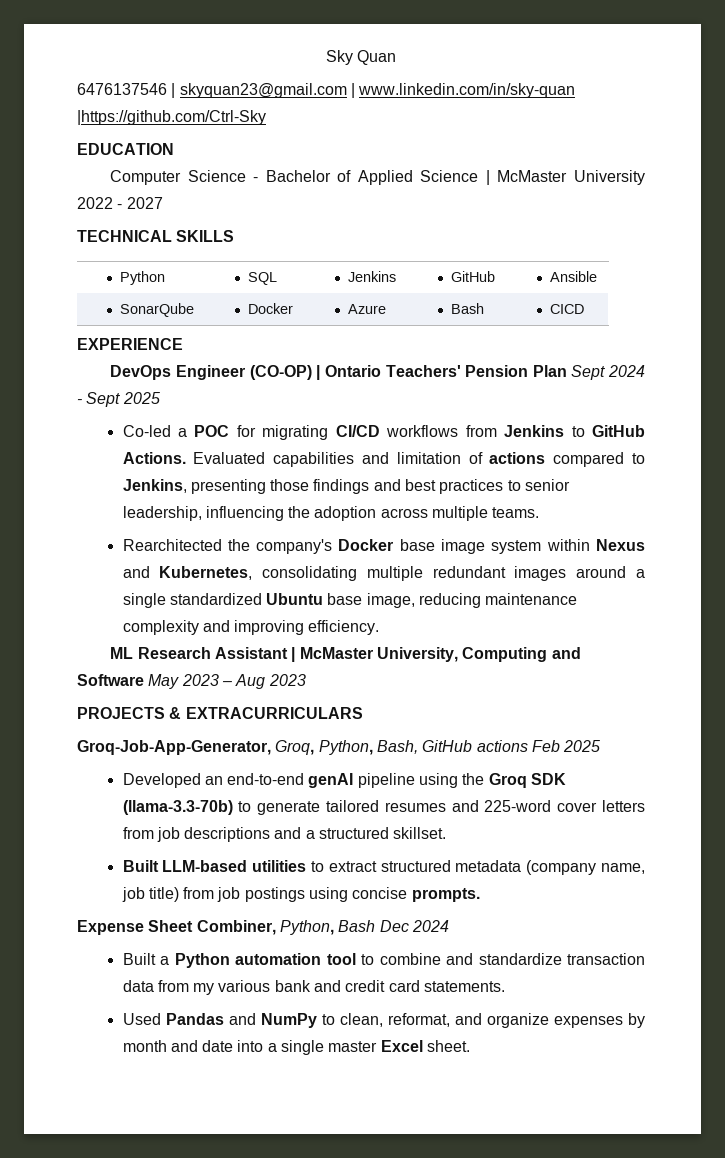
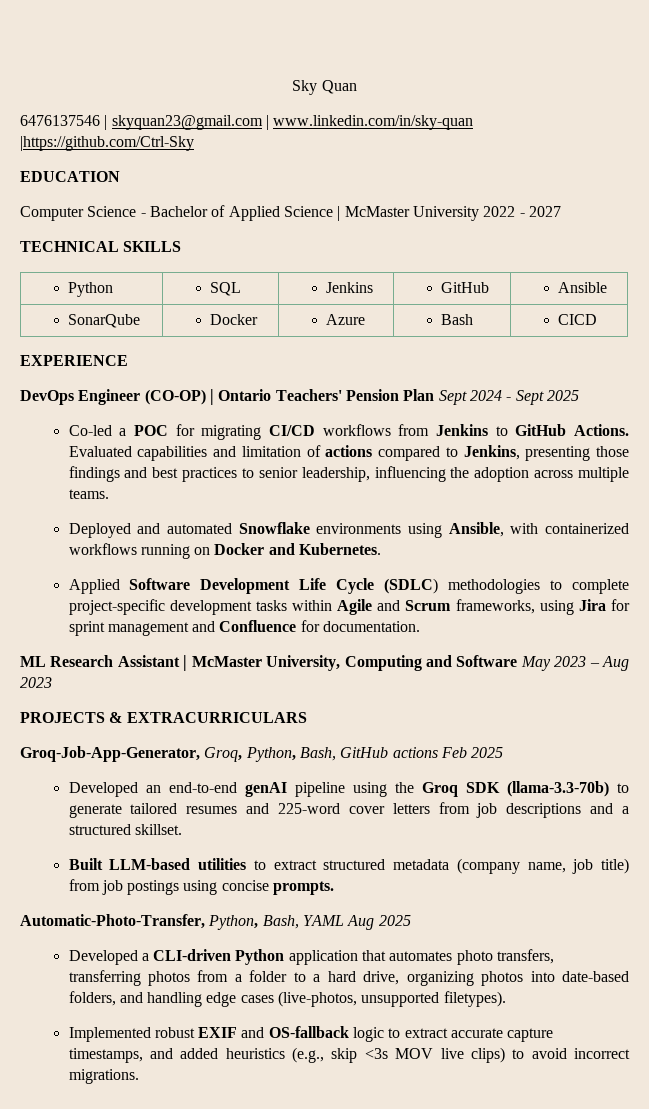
[122,539,646,554] [122,566,645,581] [122,593,578,608] [122,620,380,635] Rearchitected the company's Docker base image system within Nexus and Kubernetes, consolidating multiple redundant images around a single standardized Ubuntu base image, reducing maintenance complexity and improving efficiency. -> [68,522,630,538] [68,543,382,559] [68,578,630,594] [68,599,630,615] [68,620,421,636] Deployed and automated Snowflake environments using Ansible, with containerized workflows running on Docker and Kubernetes. // Applied Software Development Life Cycle (SDLC) methodologies to complete project-specific development tasks within Agile and Scrum frameworks, using Jira for sprint management and Confluence for documentation.
[77,920,449,935] [122,953,646,968] [122,980,506,995] [122,1013,646,1028] [122,1040,471,1055] Expense Sheet Combiner, Python, Bash Dec 2024 // Built a Python automation tool to combine and standardize transaction data from my various bank and credit card statements. // Used Pandas and NumPy to clean, reformat, and organize expenses by month and date into a single master Excel sheet. -> [20,914,411,930] [68,949,555,965] [68,970,630,986] [68,991,506,1007] [68,1026,554,1042] [68,1047,630,1063] [68,1069,139,1084] Automatic-Photo-Transfer, Python, Bash, YAML Aug 2025 // Developed a CLI-driven Python application that automates photo transfers, transferring photos from a folder to a hard drive, organizing photos into date-based folders, and handling edge cases (live-photos, unsupported filetypes). // Implemented robust EXIF and OS-fallback logic to extract accurate capture timestamps, and added heuristics (e.g., skip <3s MOV live clips) to avoid incorrect migrations.

